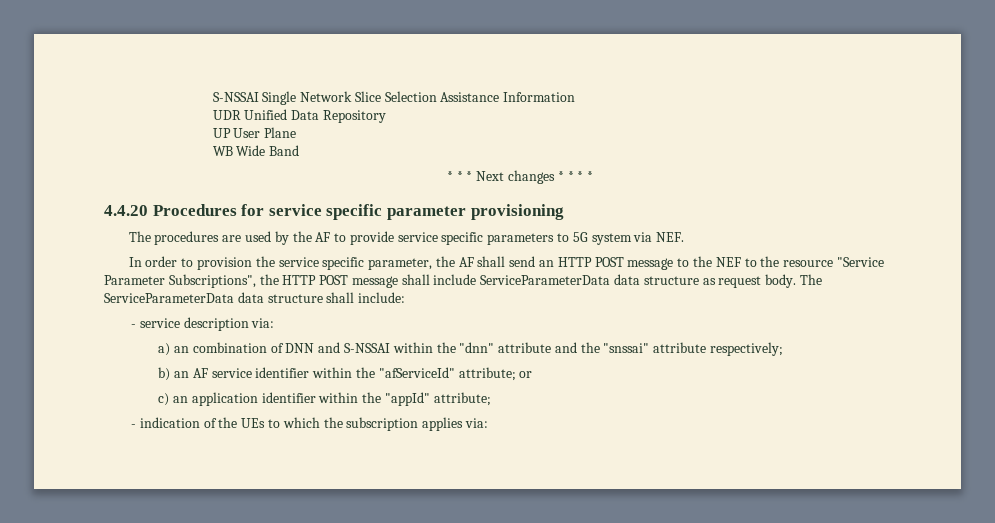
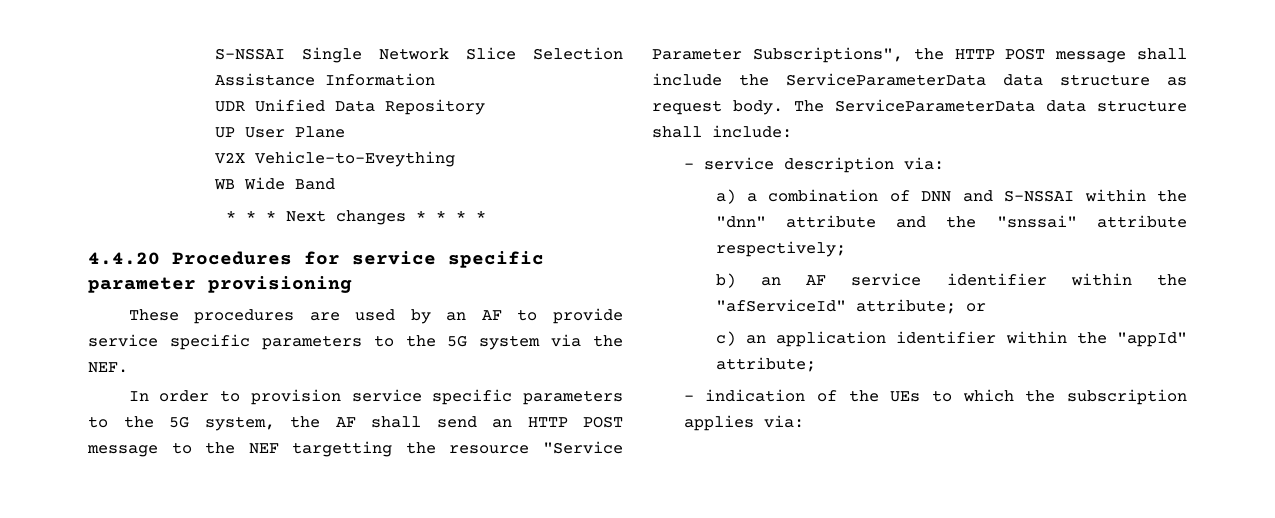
(297, 132) none -> [215,151,456,167] // V2X Vehicle-to-Eveything
[128,231,151,242] The -> [128,309,179,321] These
[292,231,312,242] the -> [446,312,467,321] an
(570, 237) none -> [405,335,436,347] the
(653, 237) none -> [593,335,623,347] the
[255,256,433,270] the service specific parameter, -> [351,389,623,405] [88,416,275,431] service specific parameters to the 5G system,
[744,258,757,267] to -> [292,441,393,457] targetting
(477, 279) none -> [739,74,769,86] the
[174,346,190,353] an -> [747,193,758,202] a

